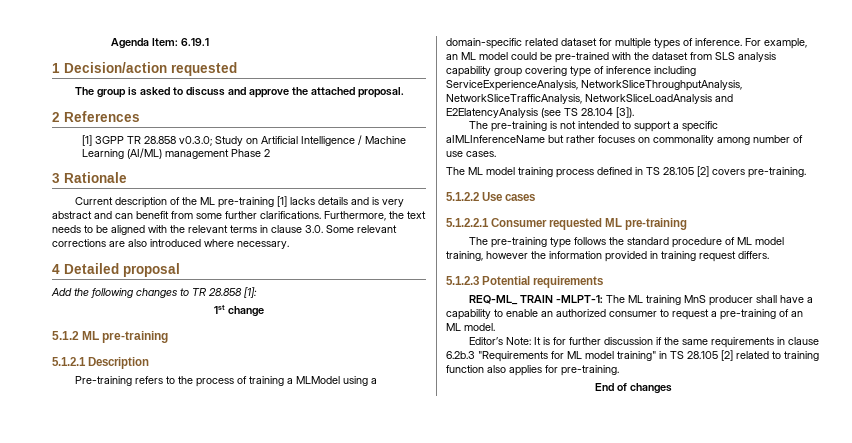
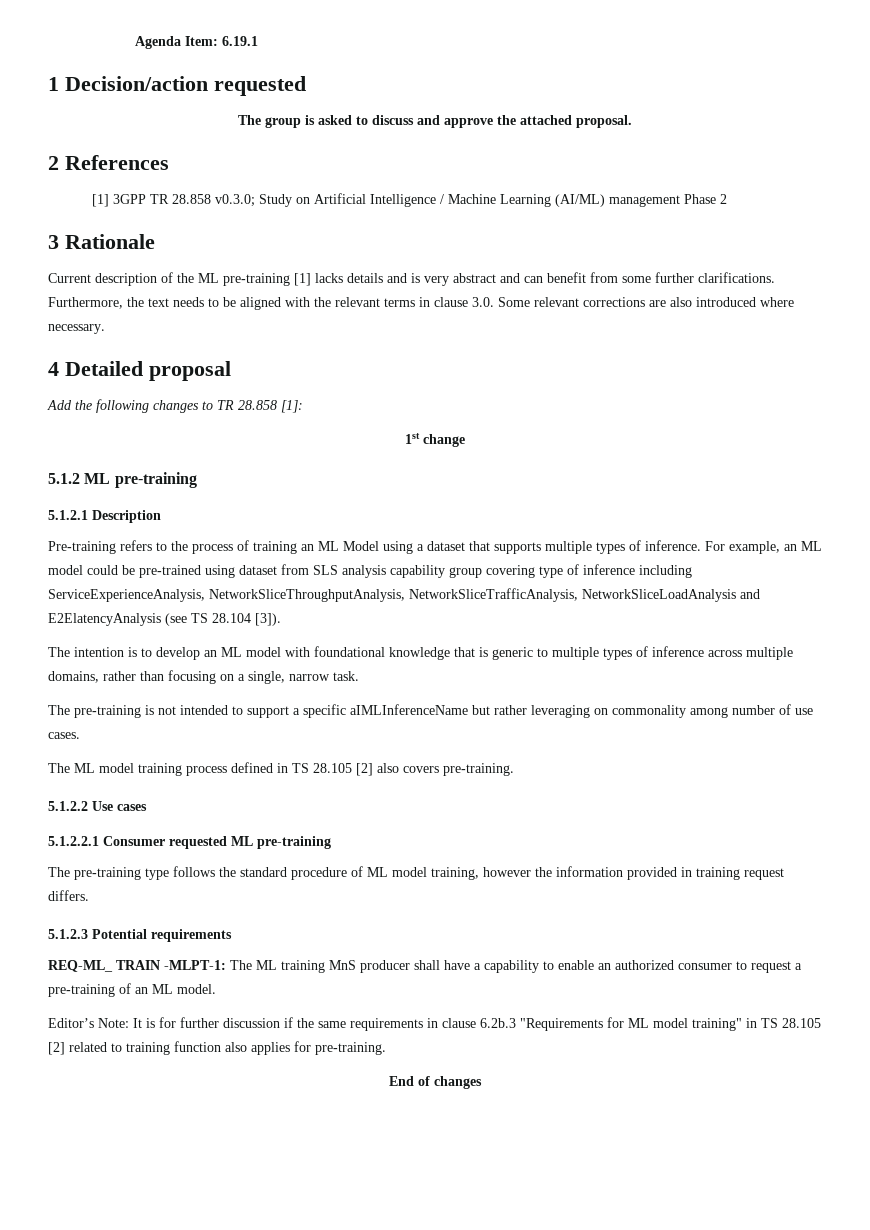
[287,376,378,386] [446,38,612,49] a MLModel using a domain-specific related dataset for -> [301,541,541,554] an ML Model using a dataset that supports
[612,52,649,60] with the -> [205,565,235,578] using
(634, 112) none -> [48,646,793,660] [48,670,359,684] // The intention is to develop an ML model with foundational knowledge that is generic to multiple types of inference across multiple domains, rather than focusing on a single, narrow task.
[598,135,635,143] focuses -> [531,705,590,718] leveraging
(709, 171) none -> [377,763,399,773] also

